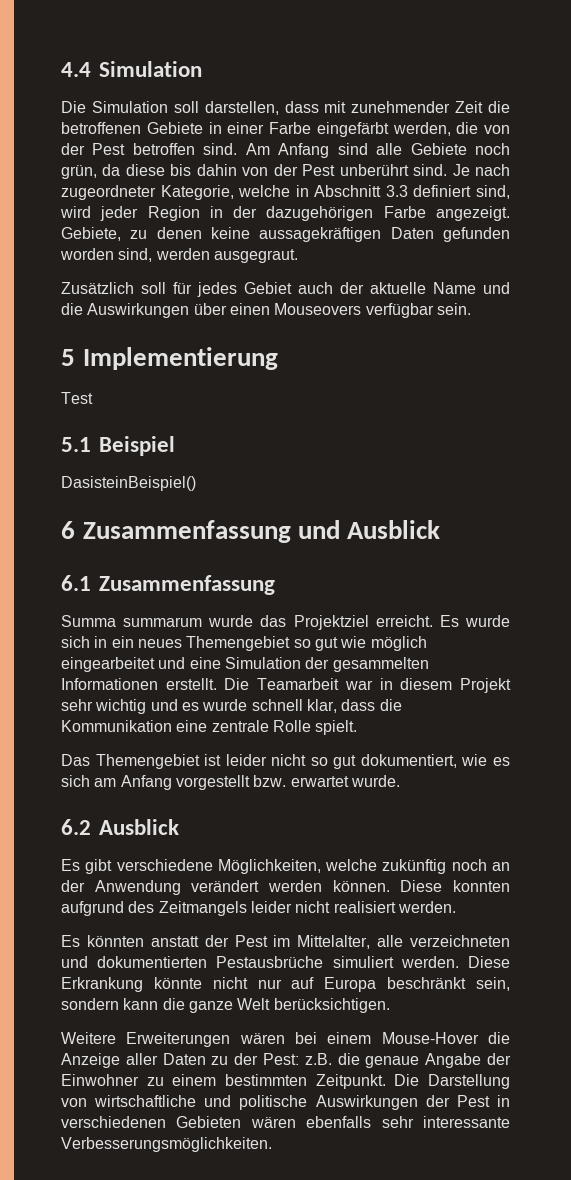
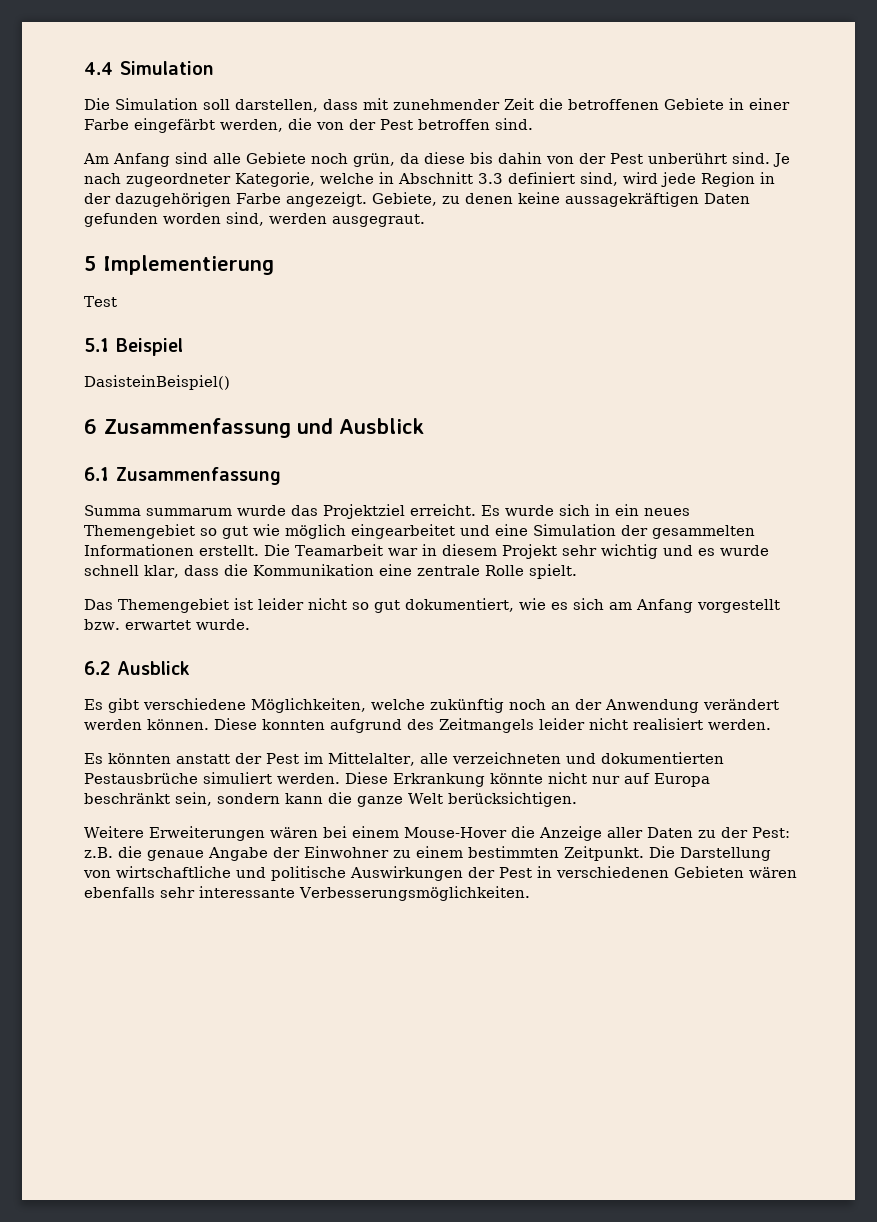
(238, 149) none -> (533, 124) //
[100,206,139,221] jeder -> [661,172,696,187] jede
[61,282,510,297] [61,303,471,318] // Zusätzlich soll für jedes Gebiet auch der aktuelle Name und die Auswirkungen über einen Mouseovers verfügbar sein. -> (425, 220) none

